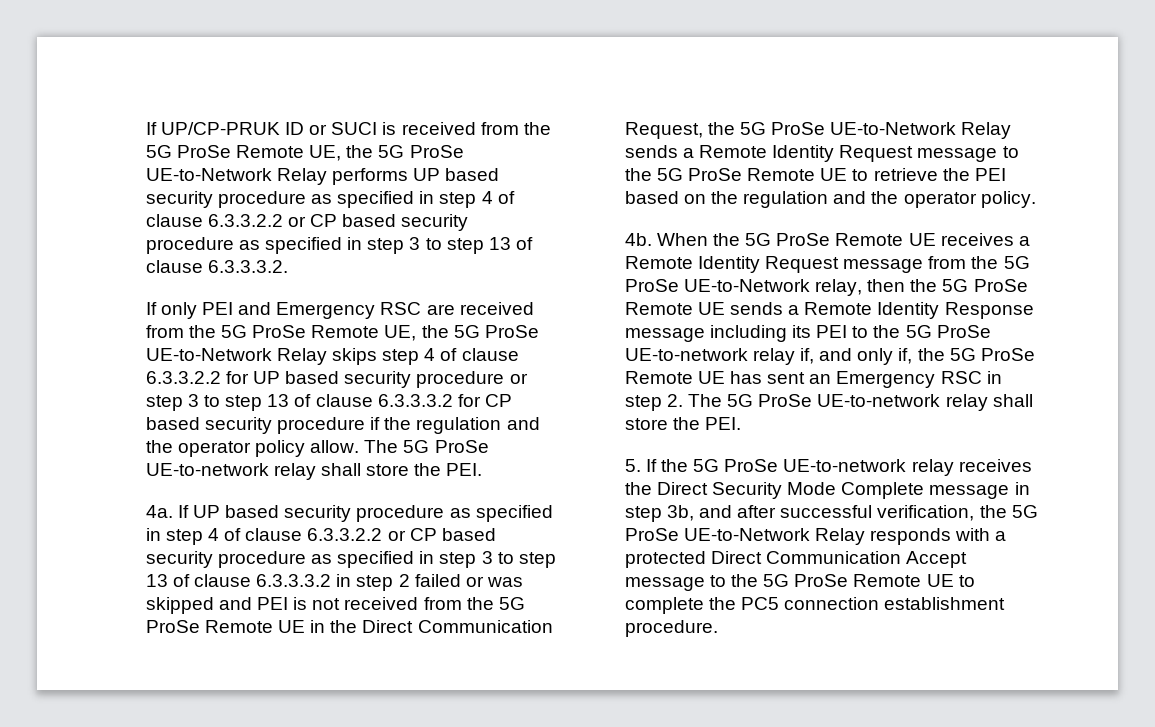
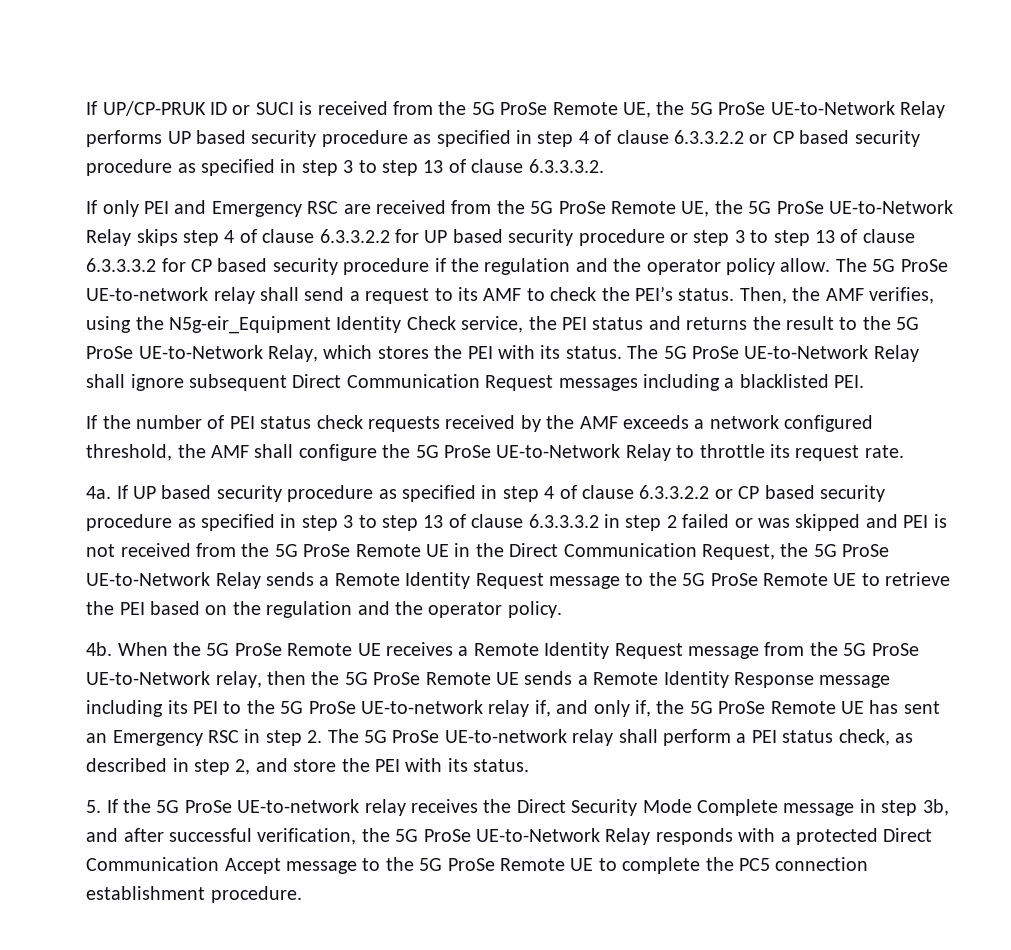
[366,463,483,476] store the PEI. -> [304,286,934,304] [86,316,920,334] [86,345,919,362] [86,374,865,391] [86,415,874,432] [86,444,904,461] send a request to its AMF to check the PEI’s status. Then, the AMF verifies, using the N5g-eir_Equipment Identity Check service, the PEI status and returns the result to the 5G ProSe UE-to-Network Relay, which stores the PEI with its status. The 5G ProSe UE-to-Network Relay shall ignore subsequent Direct Communication Request messages including a blacklisted PEI. // If the number of PEI status check requests received by the AMF exceeds a network configured threshold, the AMF shall configure the 5G ProSe UE-to-Network Relay to throttle its request rate.
[624,417,741,430] store the PEI. -> [662,729,913,746] [86,758,530,775] perform a PEI status check, as described in step 2, and store the PEI with its status.

